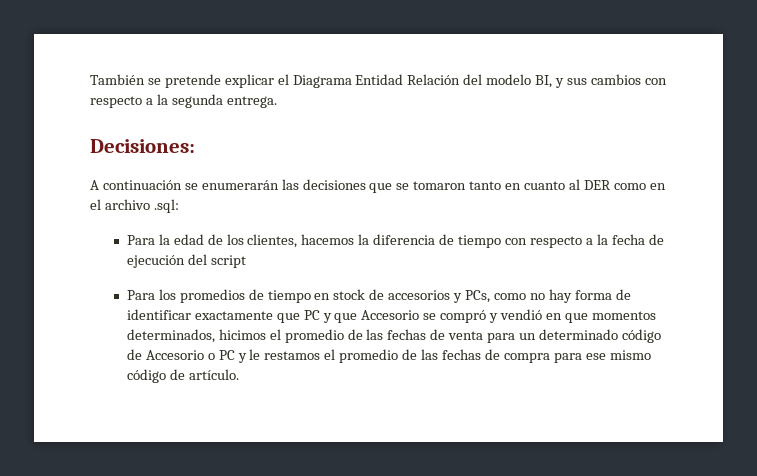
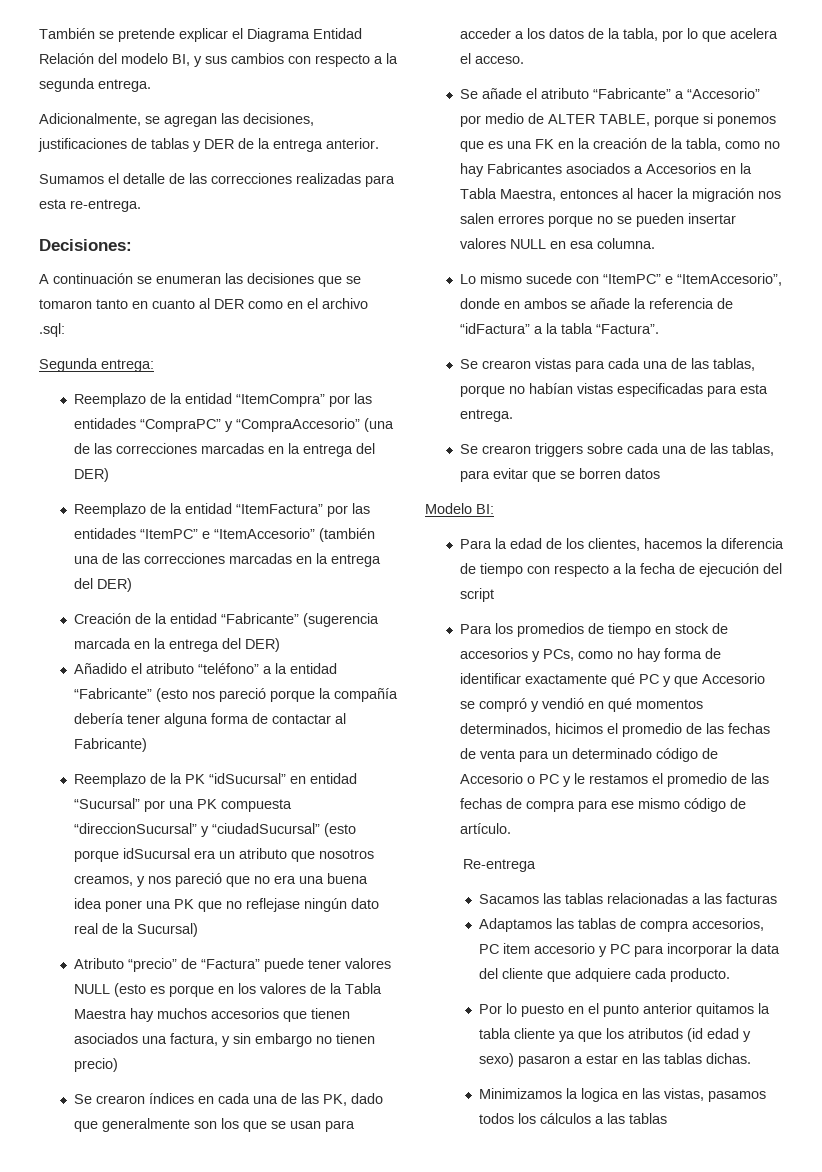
(277, 102) none -> [39,113,314,127] [38,138,379,152] [39,173,395,187] [39,199,141,212] // Adicionalmente, se agregan las decisiones, justificaciones de tablas y DER de la entrega anterior. // Sumamos el detalle de las correcciones realizadas para esta re-entrega.
[201,180,279,190] enumerarán -> [156,275,221,284] enumeran
(179, 206) none -> [39,358,154,372] [73,393,372,407] [73,418,394,432] [73,443,375,457] [73,468,109,482] [73,503,370,517] [73,528,375,542] [73,553,381,567] [73,578,132,592] [73,613,379,627] [73,638,280,652] [73,663,337,674] [73,688,398,702] [73,713,346,727] [73,738,147,752] [73,773,357,787] [73,798,292,812] [73,823,356,837] [73,848,374,862] [73,873,368,887] [73,898,379,912] [73,923,198,937] [73,958,391,972] [73,983,382,997] [73,1008,350,1022] [73,1033,375,1047] [73,1058,118,1072] [73,1093,383,1106] [73,1118,355,1132] [459,28,778,42] [459,53,524,64] [459,88,760,99] [459,113,776,127] [459,138,780,152] [459,163,752,177] [459,188,781,202] [459,213,736,227] [459,238,655,249] [459,273,782,286] [459,298,733,309] [459,323,659,334] [459,358,755,372] [459,383,768,397] [459,409,513,422] [459,443,774,457] [459,468,660,482] [425,503,494,514] // Segunda entrega: // Reemplazo de la entidad “ItemCompra” por las entidades “CompraPC” y “CompraAccesorio” (una de las correcciones marcadas en la entrega del DER) // Reemplazo de la entidad “ItemFactura” por las entidades “ItemPC” e “ItemAccesorio” (también una de las correcciones marcadas en la entrega del DER) // Creación de la entidad “Fabricante” (sugerencia marcada en la entrega del DER) // Añadido el atributo “teléfono” a la entidad “Fabricante” (esto nos pareció porque la compañía debería tener alguna forma de contactar al Fabricante) // Reemplazo de la PK “idSucursal” en entidad “Sucursal” por una PK compuesta “direccionSucursal” y “ciudadSucursal” (esto porque idSucursal era un atributo que nosotros creamos, y nos pareció que no era una buena idea poner una PK que no reflejase ningún dato real de la Sucursal) // Atributo “precio” de “Factura” puede tener valores NULL (esto es porque en los valores de la Tabla Maestra hay muchos accesorios que tienen asociados una factura, y sin embargo no tienen precio) // Se crearon índices en cada una de las PK, dado que generalmente son los que se usan para acceder a los datos de la tabla, por lo que acelera el acceso. // Se añade el atributo “Fabricante” a “Accesorio” por medio de ALTER TABLE, porque si ponemos que es una FK en la creación de la tabla, como no hay Fabricantes asociados a Accesorios en la Tabla Maestra, entonces al hacer la migración nos salen errores porque no se pueden insertar valores NULL en esa columna. // Lo mismo sucede con “ItemPC” e “ItemAccesorio”, donde en ambos se añade la referencia de “idFactura” a la tabla “Factura”. // Se crearon vistas para cada una de las tablas, porque no habían vistas especificadas para esta entrega. // Se crearon triggers sobre cada una de las tablas, para evitar que se borren datos // Modelo BI:
[276,313,300,323] que -> [610,673,635,687] qué
[564,313,588,323] que -> [607,698,632,712] qué
(239, 374) none -> [463,859,537,872] [479,893,778,904] [479,918,765,932] [479,943,781,957] [479,968,731,982] [479,1003,771,1017] [479,1028,752,1042] [479,1053,752,1067] [479,1088,767,1102] [479,1113,668,1124] // Re-entrega // Sacamos las tablas relacionadas a las facturas // Adaptamos las tablas de compra accesorios, PC item accesorio y PC para incorporar la data del cliente que adquiere cada producto. // Por lo puesto en el punto anterior quitamos la tabla cliente ya que los atributos (id edad y sexo) pasaron a estar en las tablas dichas. // Minimizamos la logica en las vistas, pasamos todos los cálculos a las tablas

